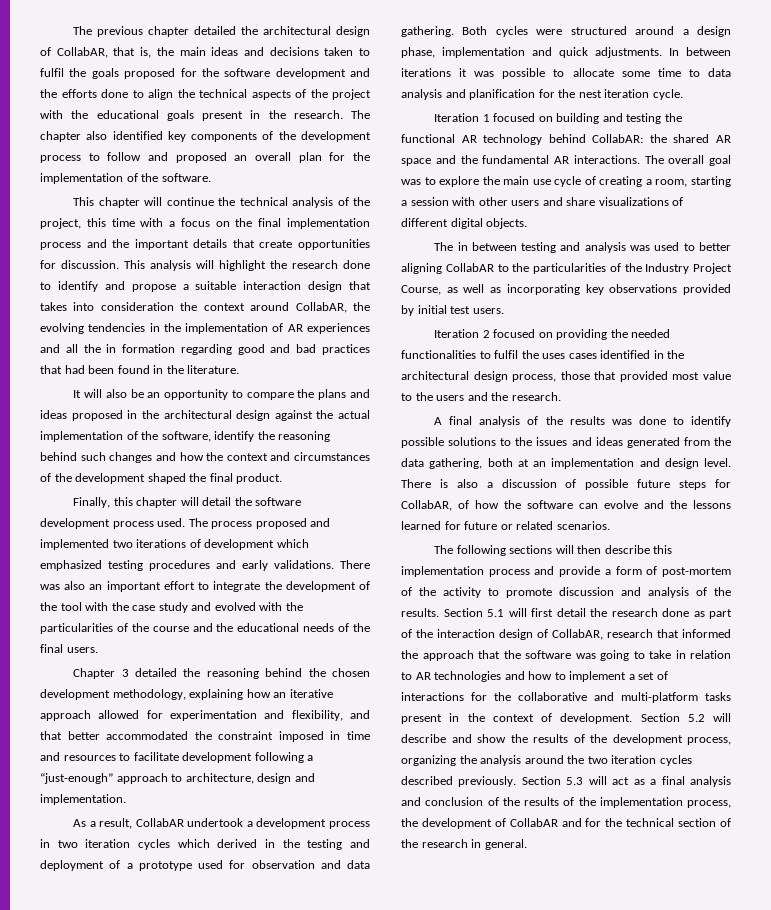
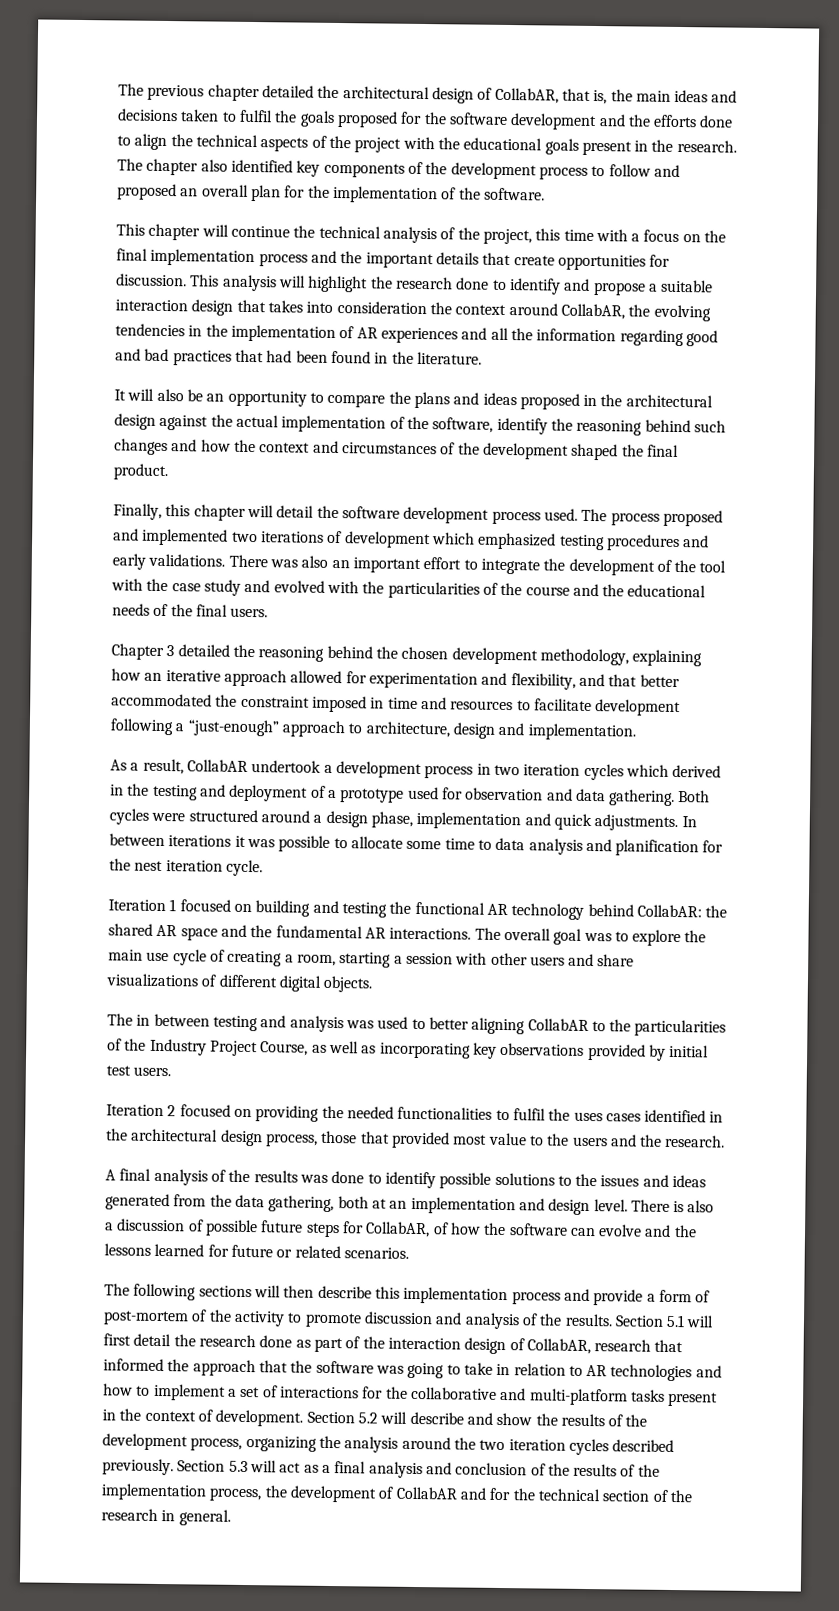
[106,344,176,353] in formation -> [536,328,617,342] information

